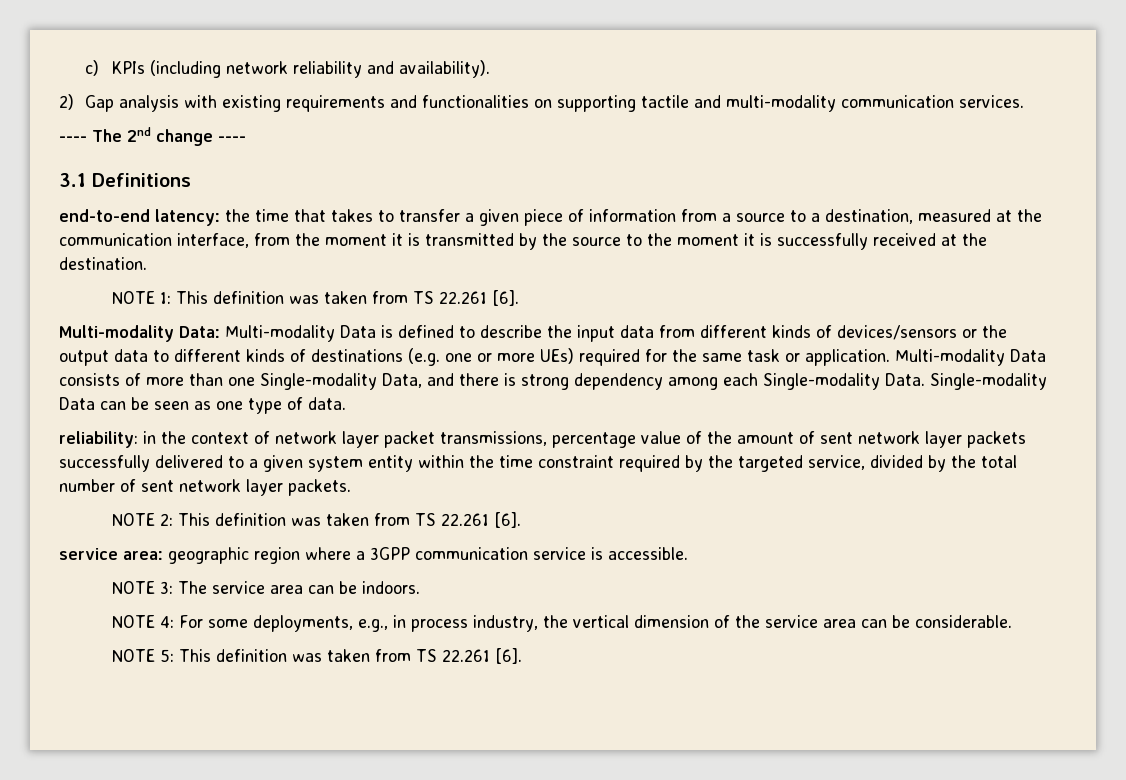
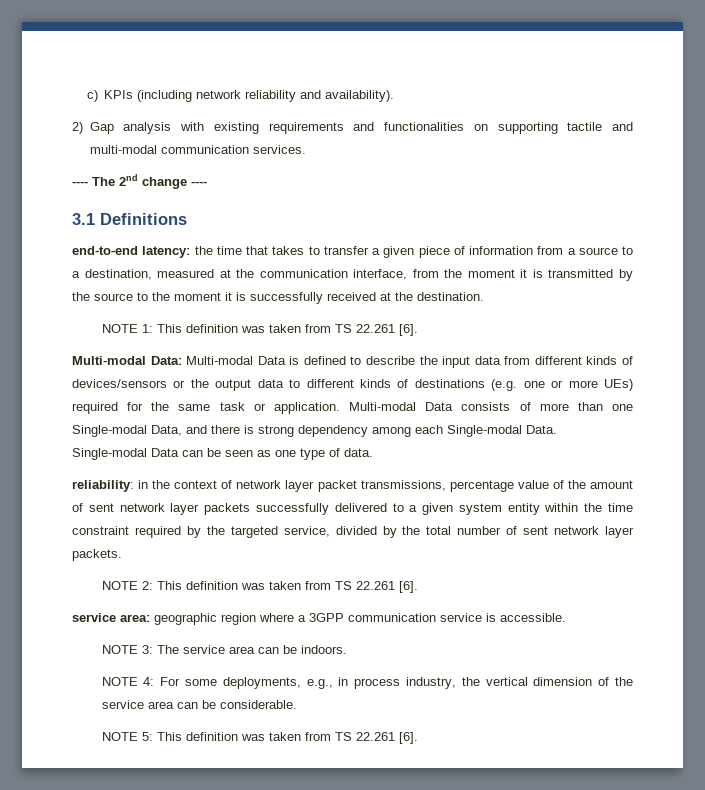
[726,95,837,112] multi-modality -> [89,145,157,154] multi-modal
[59,325,335,342] Multi-modality Data: Multi-modality -> [72,356,254,365] Multi-modal Data: Multi-modal
[895,349,1005,366] Multi-modality -> [349,402,417,411] Multi-modal
[260,373,377,390] Single-modality -> [72,425,147,437] Single-modal
[763,373,1047,390] Single-modality Data. Single-modality -> [447,425,557,437] [72,448,147,460] Single-modal Data. Single-modal

